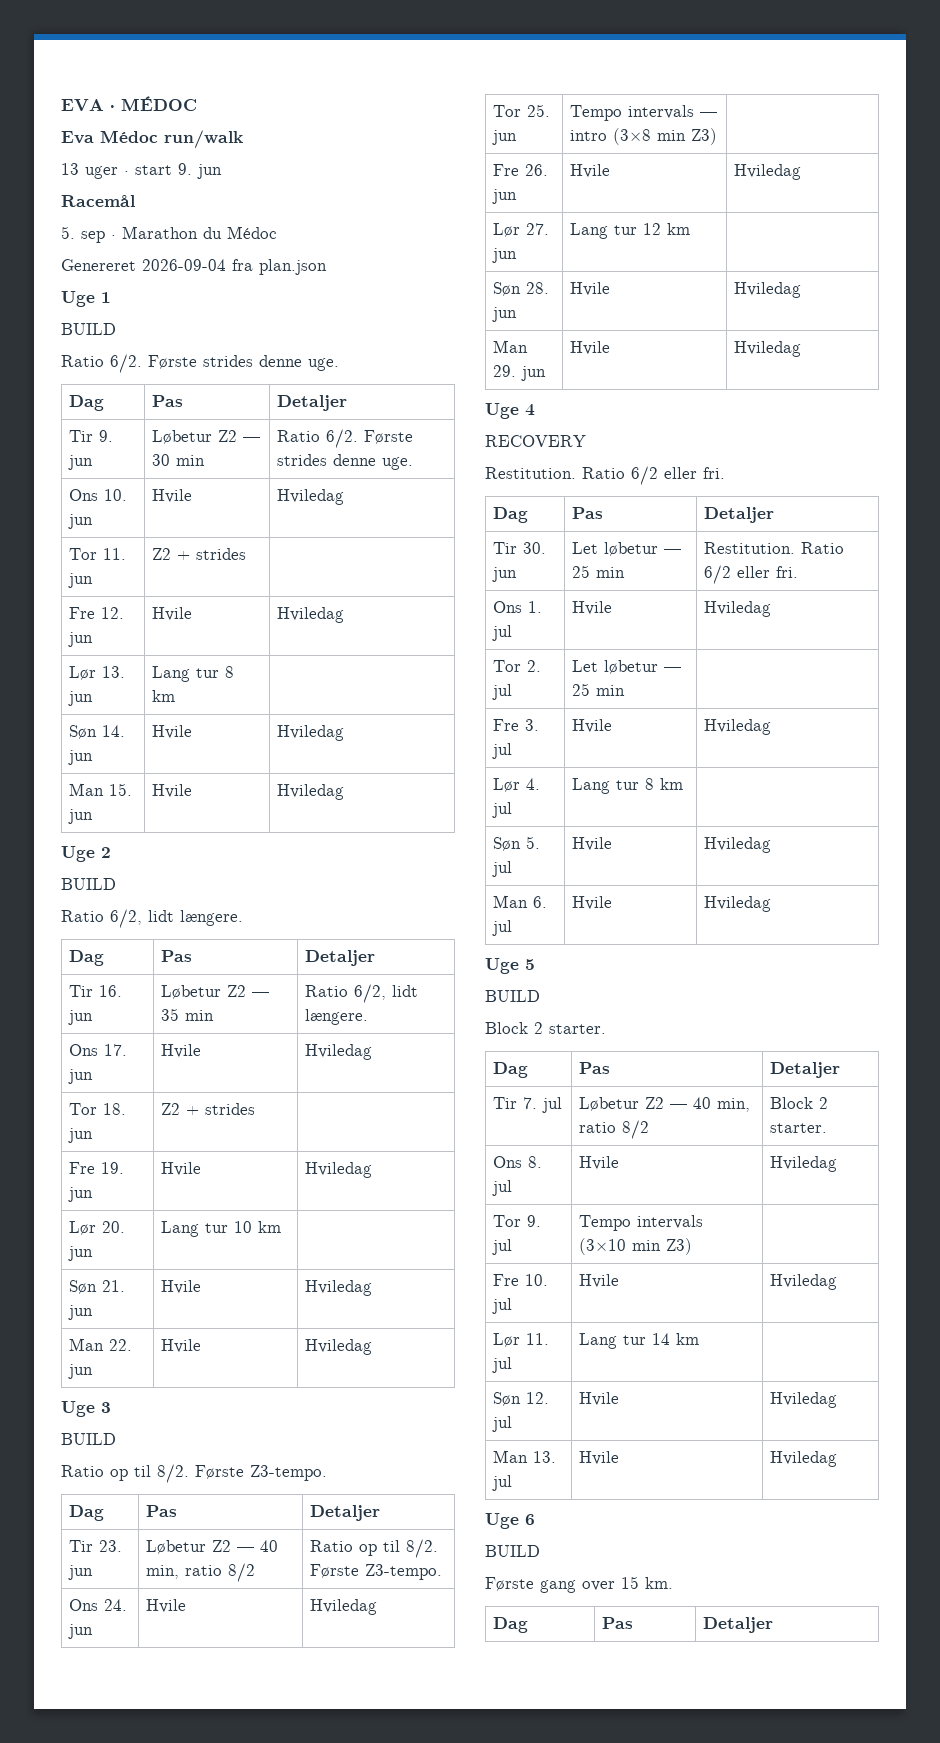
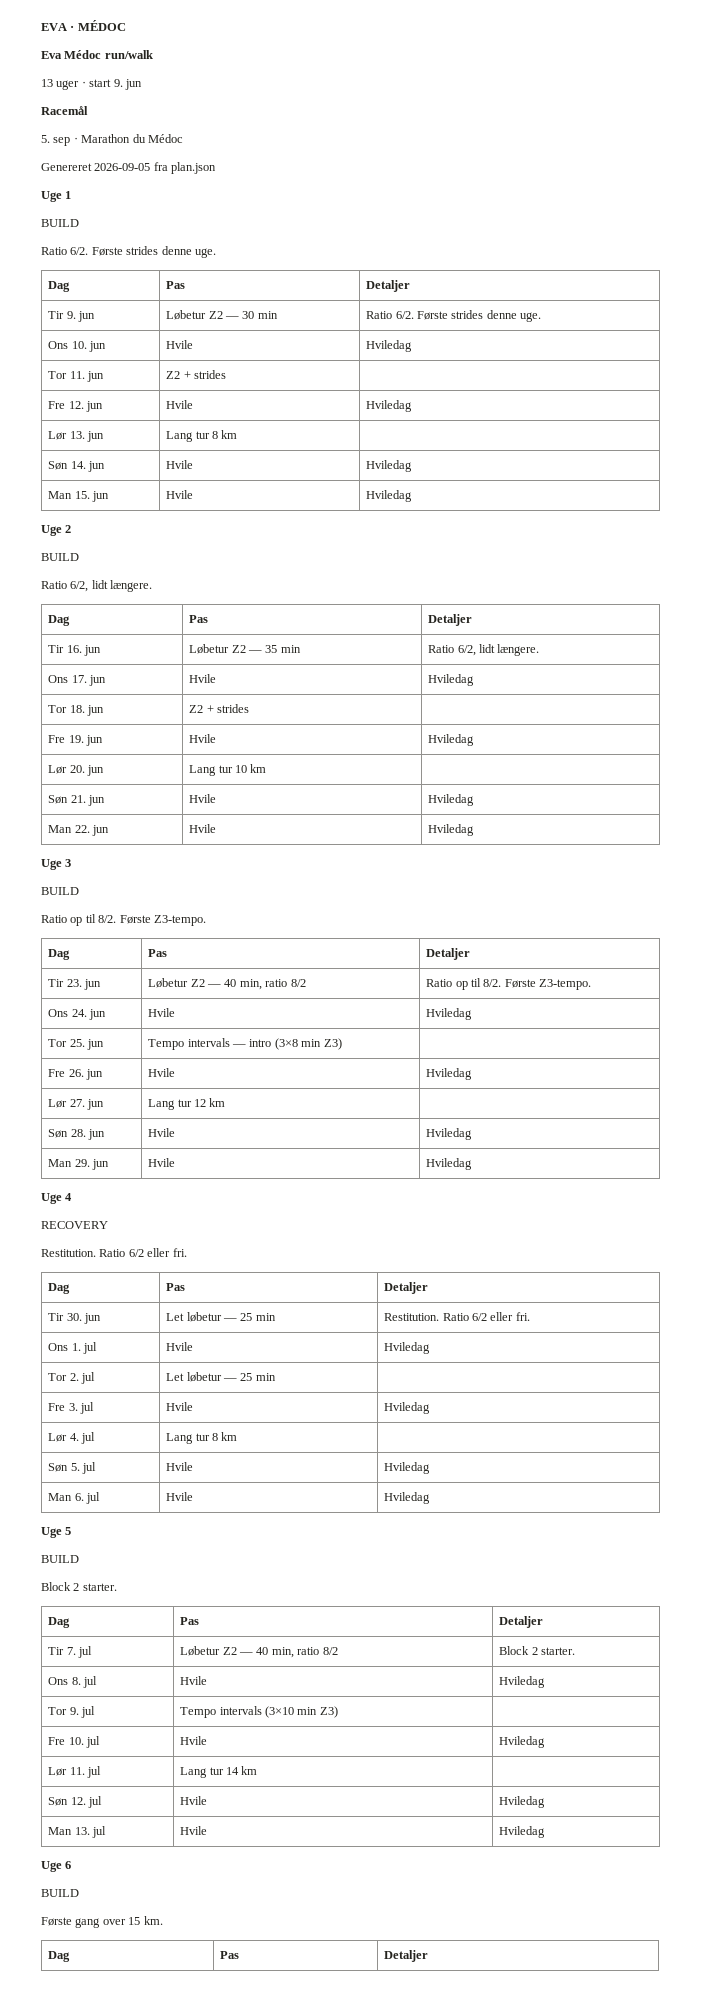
[142,259,226,271] 2026-09-04 -> [94,163,151,171] 2026-09-05

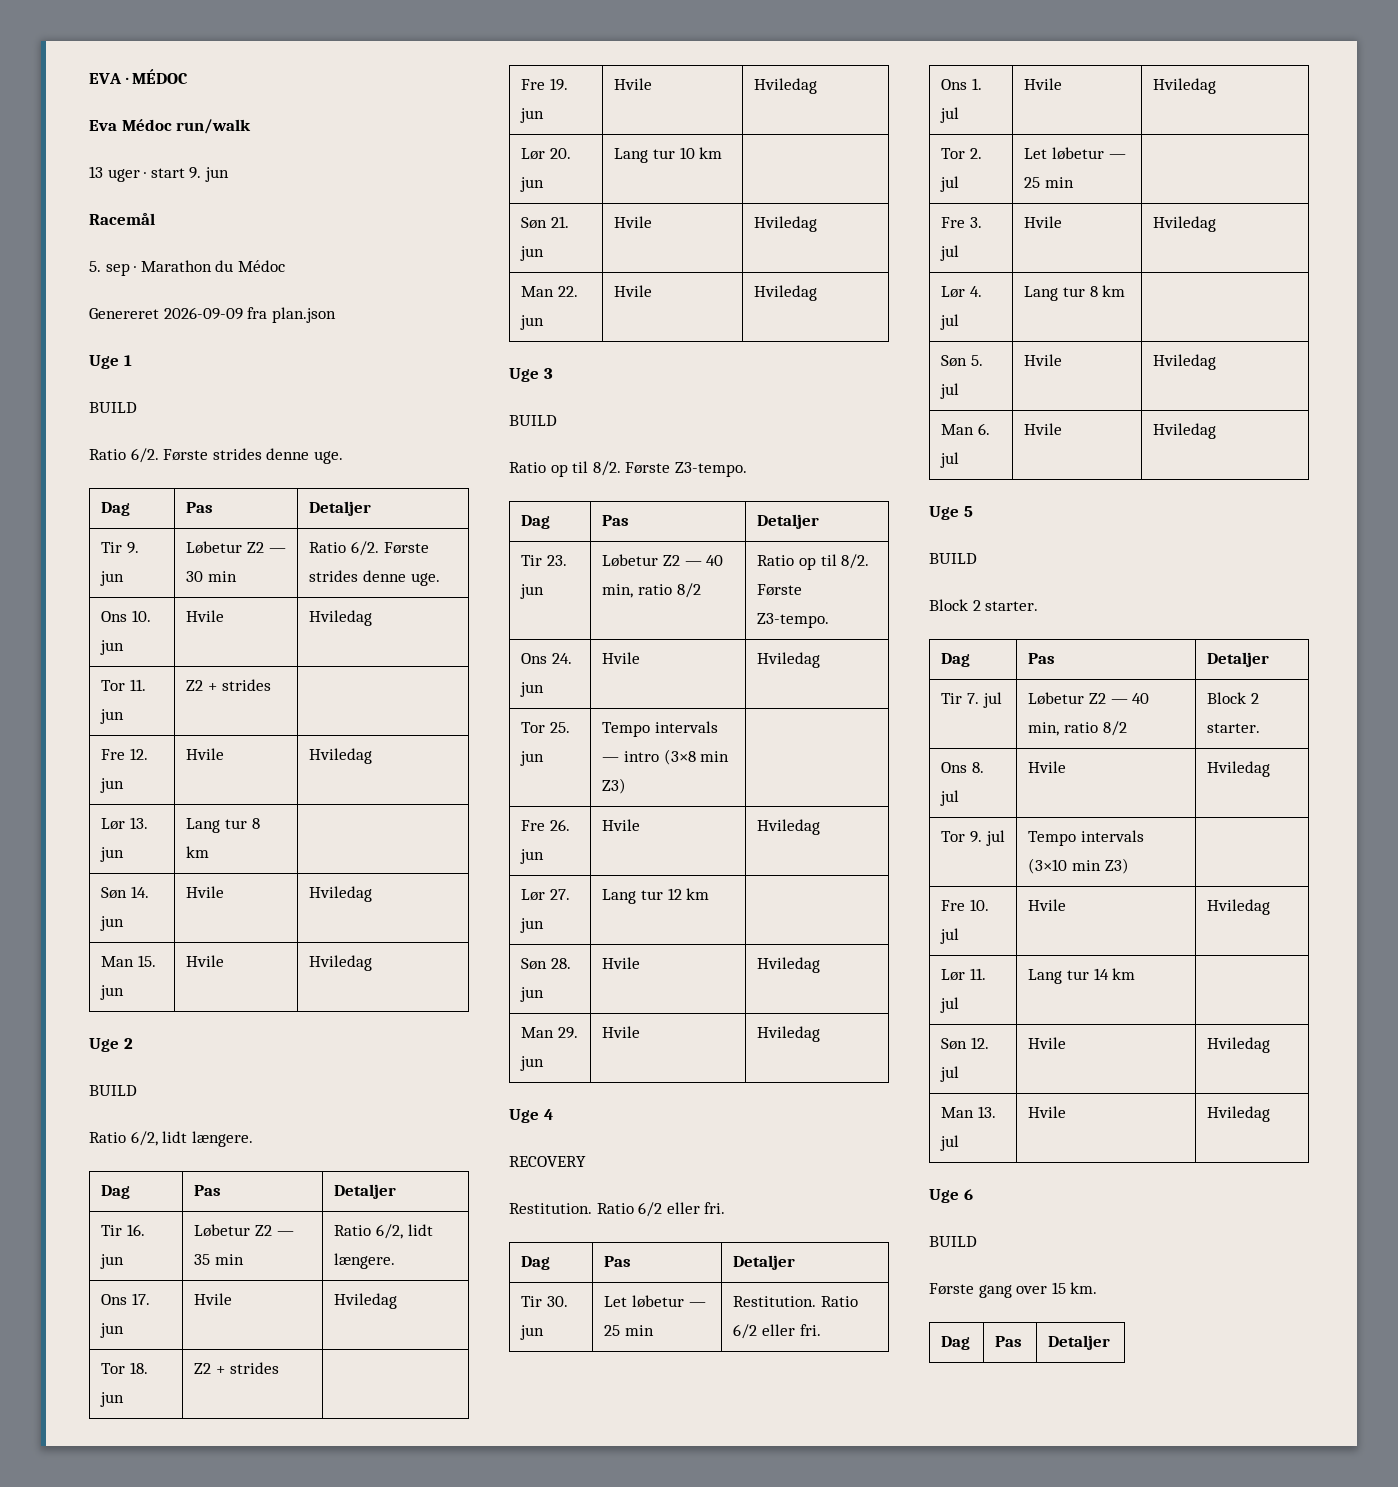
[94,163,151,171] 2026-09-05 -> [163,307,243,320] 2026-09-09

